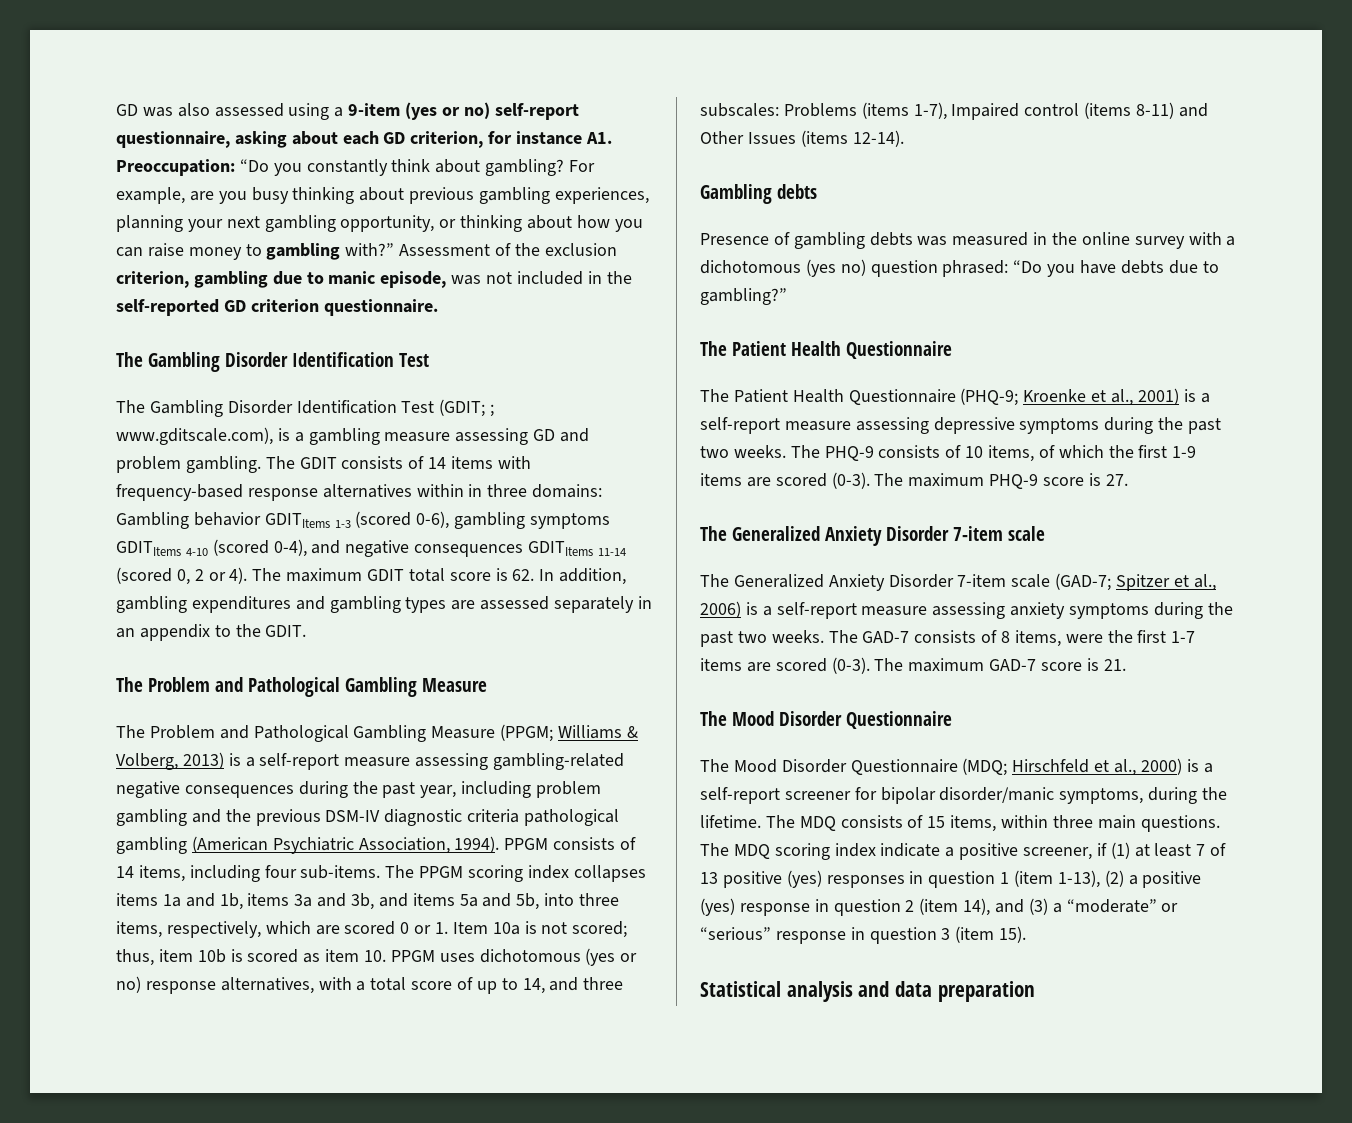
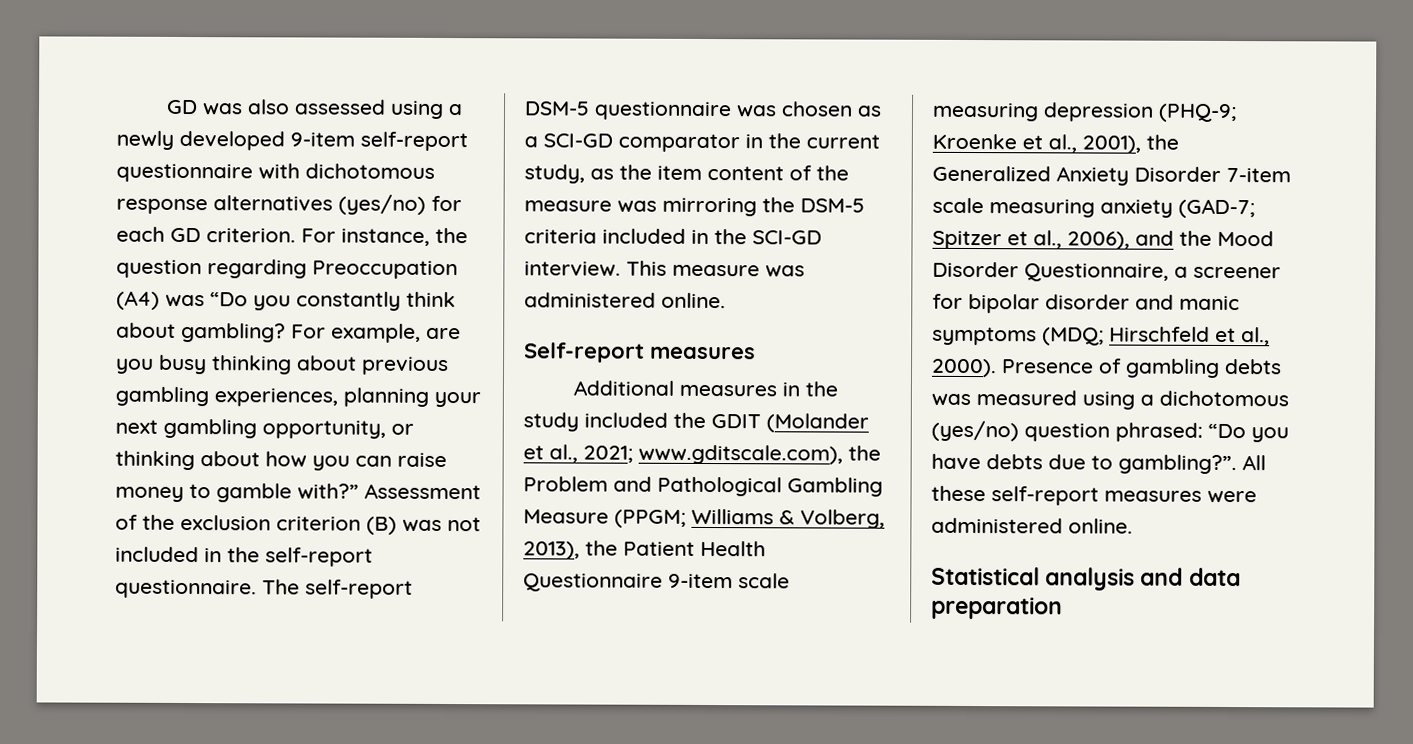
[348,102,579,120] [116,131,612,148] [116,159,235,176] 9-item (yes or no) self-report questionnaire, asking about each GD criterion, for instance A1. Preoccupation: -> [116,130,468,152] [116,163,435,183] [116,194,462,215] [116,226,468,246] [116,259,458,280] [116,290,205,310] newly developed 9-item self-report questionnaire with dichotomous response alternatives (yes/no) for each GD criterion. For instance, the question regarding Preoccupation (A4) was
[266,243,341,260] gambling -> [216,483,292,503] gamble
[116,271,447,288] criterion, gambling due to manic episode, -> [276,516,397,535] criterion (B)
[116,299,438,316] [116,352,429,372] [116,399,495,417] [116,427,590,445] [116,456,531,473] [116,484,603,501] [116,511,611,529] [116,539,626,557] [116,567,627,585] [116,596,652,613] [116,624,307,641] [116,677,487,697] [116,725,145,738] self-reported GD criterion questionnaire. // The Gambling Disorder Identification Test // The Gambling Disorder Identification Test (GDIT; ; www.gditscale.com), is a gambling measure assessing GD and problem gambling. The GDIT consists of 14 items with frequency-based response alternatives within in three domains: Gambling behavior GDITItems 1-3 (scored 0-6), gambling symptoms GDITItems 4-10 (scored 0-4), and negative consequences GDITItems 11-14 (scored 0, 2 or 4). The maximum GDIT total score is 62. In addition, gambling expenditures and gambling types are assessed separately in an appendix to the GDIT. // The Problem and Pathological Gambling Measure // The -> [265,547,373,567] [115,579,413,599] [524,101,882,121] [524,133,880,153] [524,164,849,184] [524,197,865,217] [524,228,822,245] [524,260,805,278] [524,292,726,309] [524,342,756,363] [572,380,838,397] [523,412,869,433] [523,444,881,465] self-report questionnaire. The self-report DSM-5 questionnaire was chosen as a SCI-GD comparator in the current study, as the item content of the measure was mirroring the DSM-5 criteria included in the SCI-GD interview. This measure was administered online. // Self-report measures // Additional measures in the study included the GDIT (Molander et al., 2021; www.gditscale.com), the
[182,752,625,770] [116,781,602,798] [116,809,620,826] [116,836,637,854] [116,865,646,882] [116,893,620,910] [116,921,628,938] [116,948,638,966] [116,976,624,994] [700,102,1208,120] [700,130,904,147] [700,184,817,204] 2013) is a self-report measure assessing gambling-related negative consequences during the past year, including problem gambling and the previous DSM-IV diagnostic criteria pathological gambling (American Psychiatric Association, 1994). PPGM consists of 14 items, including four sub-items. The PPGM scoring index collapses items 1a and 1b, items 3a and 3b, and items 5a and 5b, into three items, respectively, which are scored 0 or 1. Item 10a is not scored; thus, item 10b is scored as item 10. PPGM uses dichotomous (yes or no) response alternatives, with a total score of up to 14, and three subscales: Problems (items 1-7), Impaired control (items 8-11) and Other Issues (items 12-14). // Gambling debts // -> [523,540,766,560] [523,573,790,592] [932,102,1237,123] [932,133,1179,154] [932,165,1291,186] [932,197,1255,219] [932,230,1274,250] [932,261,1281,282] [932,293,1240,314] [932,326,1270,346] [931,358,997,378] 2013), the Patient Health Questionnaire 9-item scale measuring depression (PHQ-9; Kroenke et al., 2001), the Generalized Anxiety Disorder 7-item scale measuring anxiety (GAD-7; Spitzer et al., 2006), and the Mood Disorder Questionnaire, a screener for bipolar disorder and manic symptoms (MDQ; Hirschfeld et al., 2000).
[1033,232,1236,249] [700,259,866,277] in the online survey with a dichotomous (yes no) -> [1082,390,1289,410] [931,420,1019,442] using a dichotomous (yes/no)
[700,288,787,305] [700,341,952,359] [700,388,1210,406] [700,417,1222,434] [700,445,1197,462] [700,472,1128,489] [700,526,1045,546] [700,573,1216,591] [700,601,1233,619] [700,630,1196,647] [700,657,1126,674] [700,711,952,729] [700,758,1213,776] [700,787,1228,804] [700,815,1220,832] [700,842,1227,860] [700,870,1202,888] [700,898,1179,916] [700,926,1027,944] gambling?” // The Patient Health Questionnaire // The Patient Health Questionnaire (PHQ-9; Kroenke et al., 2001) is a self-report measure assessing depressive symptoms during the past two weeks. The PHQ-9 consists of 10 items, of which the first 1-9 items are scored (0-3). The maximum PHQ-9 score is 27. // The Generalized Anxiety Disorder 7-item scale // The Generalized Anxiety Disorder 7-item scale (GAD-7; Spitzer et al., 2006) is a self-report measure assessing anxiety symptoms during the past two weeks. The GAD-7 consists of 8 items, were the first 1-7 items are scored (0-3). The maximum GAD-7 score is 21. // The Mood Disorder Questionnaire // The Mood Disorder Questionnaire (MDQ; Hirschfeld et al., 2000) is a self-report screener for bipolar disorder/manic symptoms, during the lifetime. The MDQ consists of 15 items, within three main questions. The MDQ scoring index indicate a positive screener, if (1) at least 7 of 13 positive (yes) responses in question 1 (item 1-13), (2) a positive (yes) response in question 2 (item 14), and (3) a “moderate” or “serious” response in question 3 (item 15). -> [1118,454,1266,475] [931,485,1257,506] [931,517,1133,534] gambling?”. All these self-report measures were administered online.

